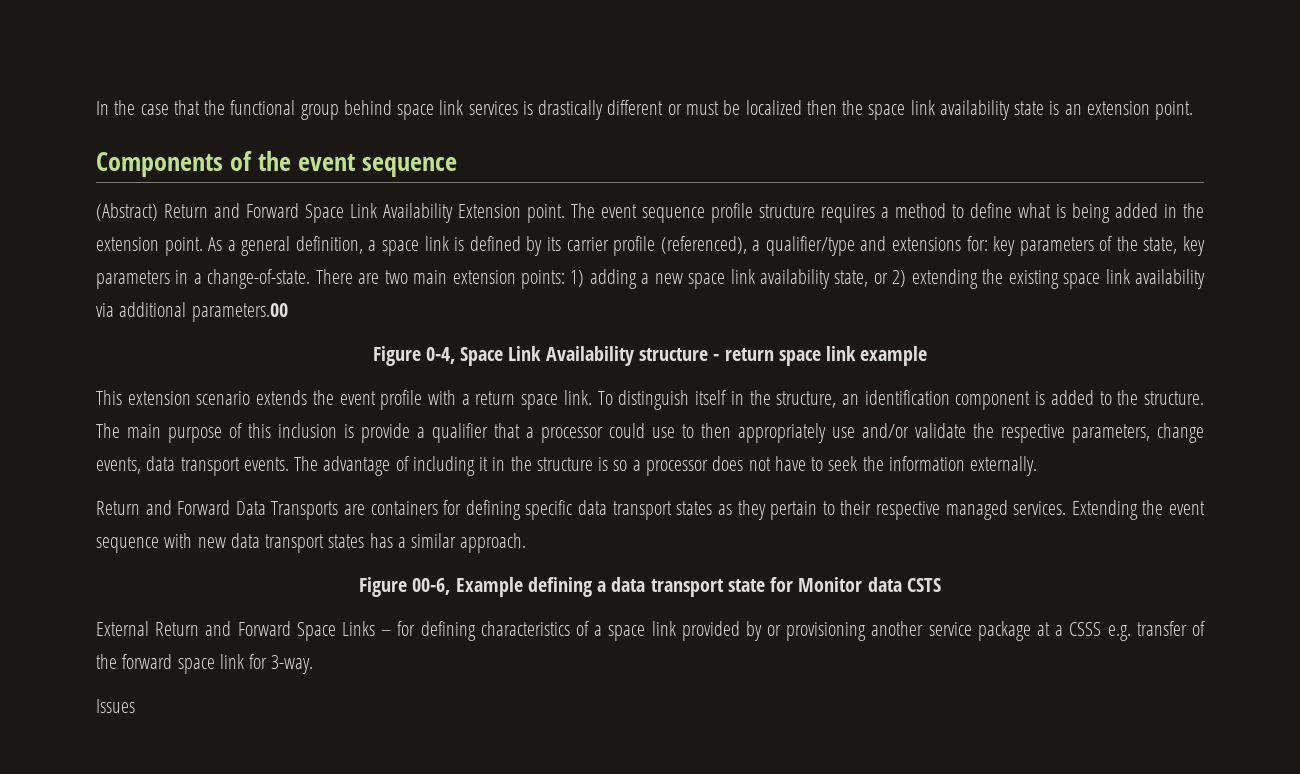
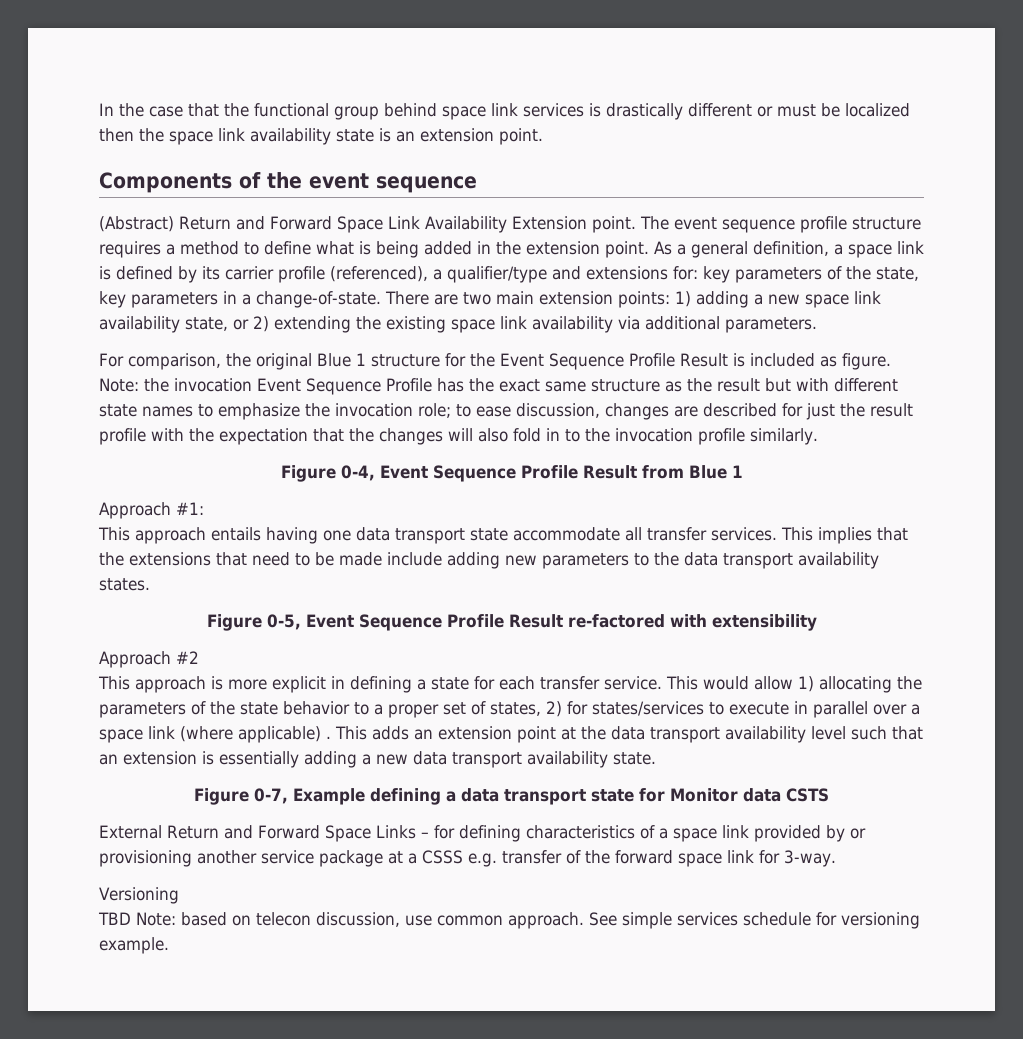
[191,303,288,322] [372,346,928,366] [96,390,1205,410] [96,423,1204,443] [96,456,1038,476] [96,500,1205,520] [96,533,527,553] [359,577,451,597] parameters.00 // Figure 0-4, Space Link Availability structure - return space link example // This extension scenario extends the event profile with a return space link. To distinguish itself in the structure, an identification component is added to the structure. The main purpose of this inclusion is provide a qualifier that a processor could use to then appropriately use and/or validate the respective parameters, change events, data transport events. The advantage of including it in the structure is so a processor does not have to seek the information externally. // Return and Forward Data Transports are containers for defining specific data transport states as they pertain to their respective managed services. Extending the event sequence with new data transport states has a similar approach. // Figure 00-6, -> [725,317,817,333] [99,353,891,370] [99,378,898,395] [99,403,913,420] [99,428,818,445] [280,465,743,482] [99,502,204,519] [98,527,908,544] [99,552,879,569] [99,578,150,591] [206,614,817,631] [99,651,199,668] [98,676,922,693] [99,701,920,718] [99,726,923,743] [99,751,656,768] [194,788,288,805] parameters. // For comparison, the original Blue 1 structure for the Event Sequence Profile Result is included as figure. Note: the invocation Event Sequence Profile has the exact same structure as the result but with different state names to emphasize the invocation role; to ease discussion, changes are described for just the result profile with the expectation that the changes will also fold in to the invocation profile similarly. // Figure 0-4, Event Sequence Profile Result from Blue 1 // Approach #1: // This approach entails having one data transport state accommodate all transfer services. This implies that the extensions that need to be made include adding new parameters to the data transport availability states. // Figure 0-5, Event Sequence Profile Result re-factored with extensibility // Approach #2 // This approach is more explicit in defining a state for each transfer service. This would allow 1) allocating the parameters of the state behavior to a proper set of states, 2) for states/services to execute in parallel over a space link (where applicable) . This adds an extension point at the data transport availability level such that an extension is essentially adding a new data transport availability state. // Figure 0-7,
[96,699,135,713] Issues -> [99,887,179,904] [98,912,920,929] [99,937,169,954] Versioning // TBD Note: based on telecon discussion, use common approach. See simple services schedule for versioning example.

